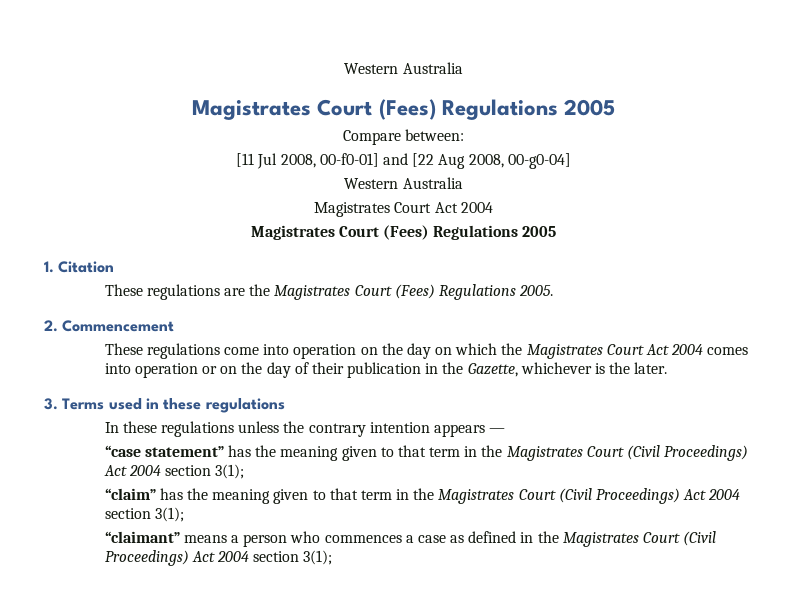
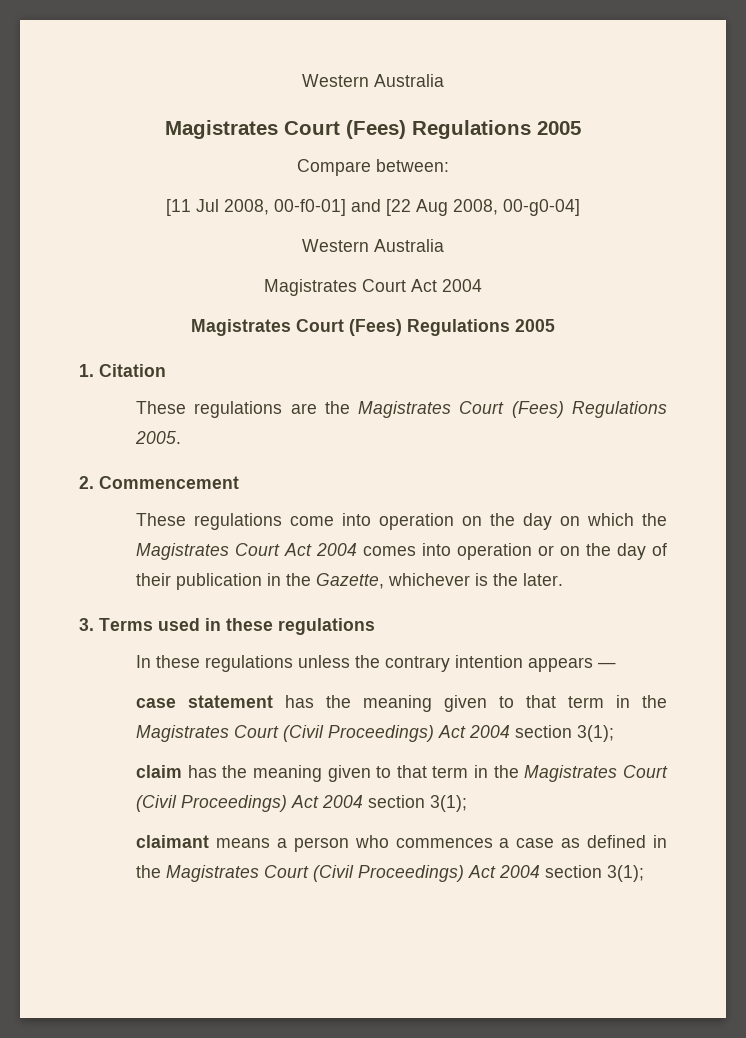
[104,445,224,457] “case statement” -> [136,695,274,708] case statement
[104,488,156,500] “claim” -> [136,765,183,778] claim
[104,531,180,543] “claimant” -> [136,835,210,848] claimant

